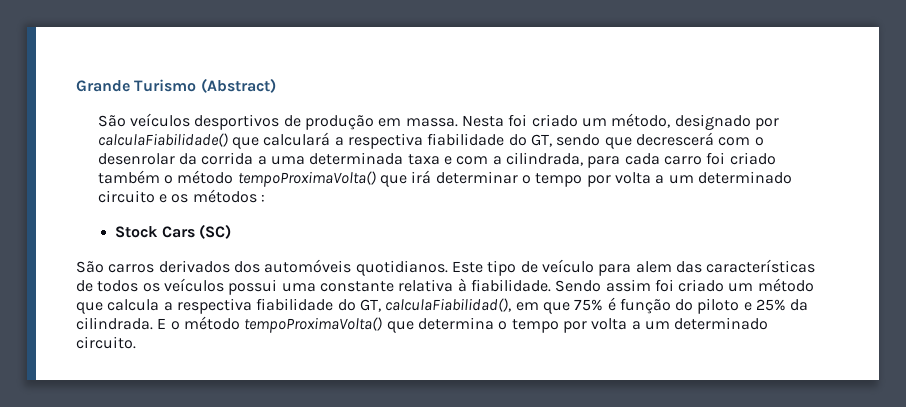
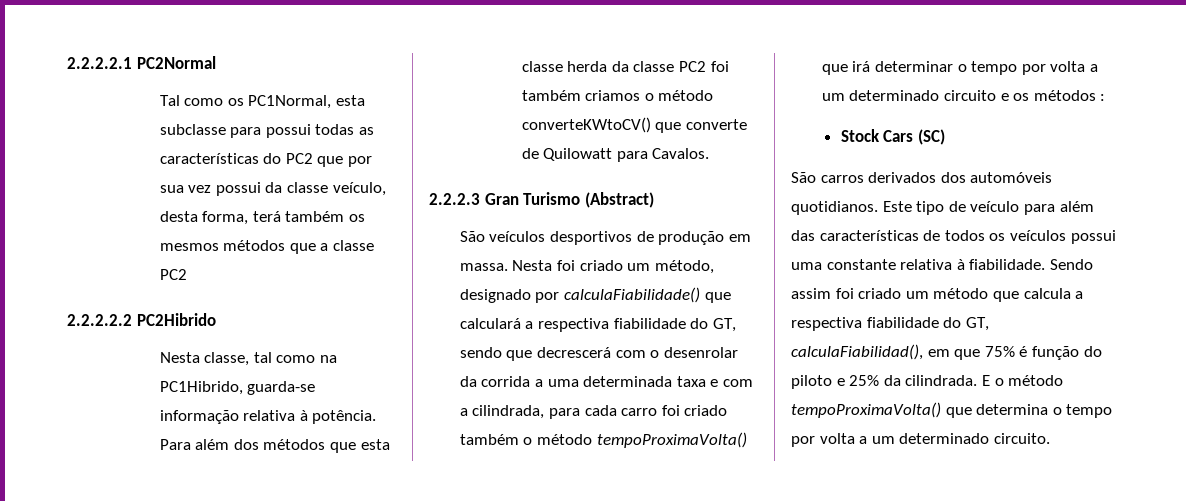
[76,80,130,92] Grande -> [67,56,216,69] [159,95,366,109] [159,124,375,138] [159,153,373,167] [159,182,386,196] [159,211,366,225] [159,240,375,254] [159,269,187,280] [67,313,216,326] [159,352,338,366] [159,381,316,395] [159,410,377,424] [159,439,390,453] [521,61,729,72] [521,90,714,101] [521,117,747,133] [521,148,710,162] [429,193,519,205] 2.2.2.2.1 PC2Normal // Tal como os PC1Normal, esta subclasse para possui todas as características do PC2 que por sua vez possui da classe veículo, desta forma, terá também os mesmos métodos que a classe PC2 // 2.2.2.2.2 PC2Hibrido // Nesta classe, tal como na PC1Hibrido, guarda-se informação relativa à potência. Para além dos métodos que esta classe herda da classe PC2 foi também criamos o método converteKWtoCV() que converte de Quilowatt para Cavalos. // 2.2.2.3 Gran
[635,261,672,273] alem -> [1059,201,1094,212] além

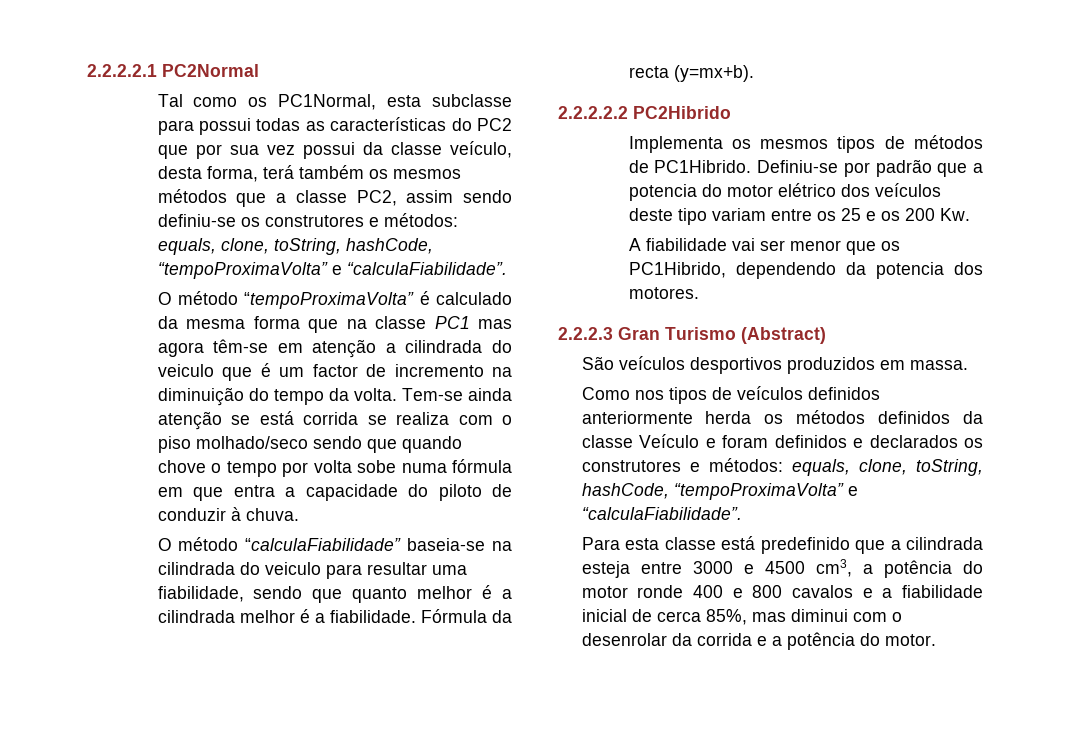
[159,269,187,280] [67,313,216,326] [159,352,338,366] [159,381,316,395] [159,410,377,424] [159,439,390,453] [521,61,729,72] [521,90,714,101] [521,117,747,133] [521,148,710,162] PC2 // 2.2.2.2.2 PC2Hibrido // Nesta classe, tal como na PC1Hibrido, guarda-se informação relativa à potência. Para além dos métodos que esta classe herda da classe PC2 foi também criamos o método converteKWtoCV() que converte de Quilowatt para Cavalos. -> [356,190,512,206] [157,213,458,227] [157,238,433,255] [157,262,507,279] [157,291,512,309] [157,316,512,333] [157,339,512,358] [157,363,512,381] [157,387,512,406] [157,411,512,430] [157,436,462,453] [157,459,512,477] [157,484,512,501] [157,507,299,521] [157,537,512,551] [157,562,467,579] [157,585,512,603] [157,609,512,623] [628,65,754,82] [558,106,731,119] [628,135,983,153] [628,159,983,177] [628,183,941,201] [628,208,970,225] [628,238,900,255] [628,262,983,279] [628,287,699,299] PC2, assim sendo definiu-se os construtores e métodos: equals, clone, toString, hashCode, “tempoProximaVolta” e “calculaFiabilidade”. // O método “tempoProximaVolta” é calculado da mesma forma que na classe PC1 mas agora têm-se em atenção a cilindrada do veiculo que é um factor de incremento na diminuição do tempo da volta. Tem-se ainda atenção se está corrida se realiza com o piso molhado/seco sendo que quando chove o tempo por volta sobe numa fórmula em que entra a capacidade do piloto de conduzir à chuva. // O método “calculaFiabilidade” baseia-se na cilindrada do veiculo para resultar uma fiabilidade, sendo que quanto melhor é a cilindrada melhor é a fiabilidade. Fórmula da recta (y=mx+b). // 2.2.2.2.2 PC2Hibrido // Implementa os mesmos tipos de métodos de PC1Hibrido. Definiu-se por padrão que a potencia do motor elétrico dos veículos deste tipo variam entre os 25 e os 200 Kw. // A fiabilidade vai ser menor que os PC1Hibrido, dependendo da potencia dos motores.
[636,231,725,245] de produção -> [786,357,875,374] produzidos
[512,260,714,274] [459,287,731,303] [459,318,736,332] [459,347,612,361] Nesta foi criado um método, designado por calculaFiabilidade() que calculará a respectiva fiabilidade do GT, sendo que decrescerá -> [581,386,880,404] [581,410,983,424] [581,434,983,448] [581,458,983,476] [581,483,858,500] [581,507,742,520] [581,536,983,554] [581,559,983,578] [581,585,983,598] [581,609,848,625] // Como nos tipos de veículos definidos anteriormente herda os métodos definidos da classe Veículo e foram definidos e declarados os construtores e métodos: equals, clone, toString, hashCode, “tempoProximaVolta” e “calculaFiabilidade”. // Para esta classe está predefinido que a cilindrada esteja entre 3000 e 4500 cm3, a potência do motor ronde 400 e 800 cavalos e a fiabilidade inicial de cerca 85%, mas diminui
[535,376,754,387] [459,405,728,419] [459,432,747,448] [821,61,1099,75] [821,90,1106,101] [840,129,945,145] [791,172,1053,183] [791,201,1094,215] [791,230,1116,244] [791,259,1093,270] [791,288,1084,302] [791,317,989,331] [791,344,1102,360] [791,375,1064,389] [791,402,1113,418] [791,433,1050,447] a uma determinada taxa e com a cilindrada, para cada carro foi criado também o método tempoProximaVolta() que irá determinar o tempo por volta a um determinado circuito e os métodos : // Stock Cars (SC) // São carros derivados dos automóveis quotidianos. Este tipo de veículo para além das características de todos os veículos possui uma constante relativa à fiabilidade. Sendo assim foi criado um método que calcula a respectiva fiabilidade do GT, calculaFiabilidad(), em que 75% é função do piloto e 25% da cilindrada. E o método tempoProximaVolta() que determina o tempo por volta a um determinado circuito. -> [756,632,936,650] e a potência do motor.

